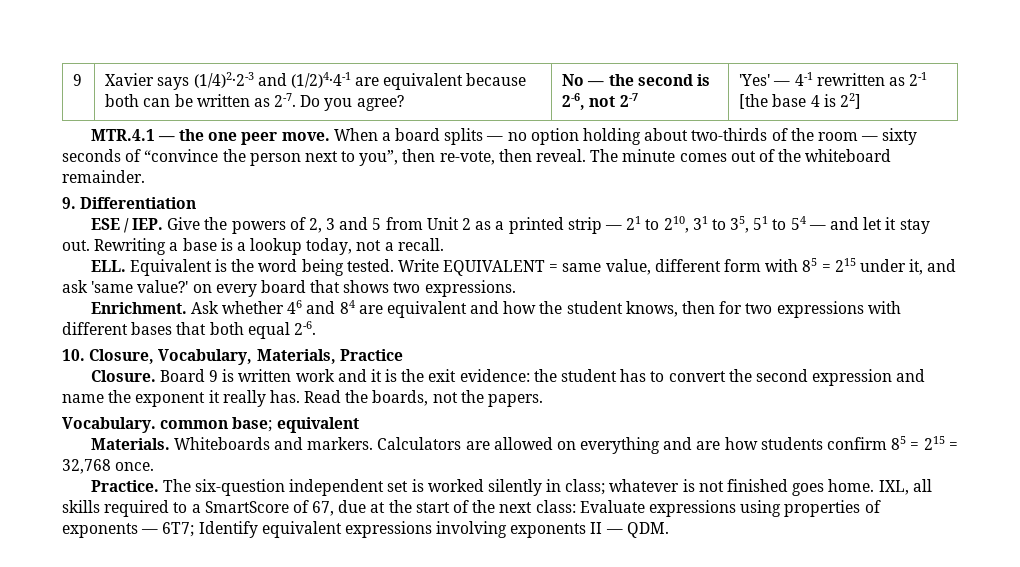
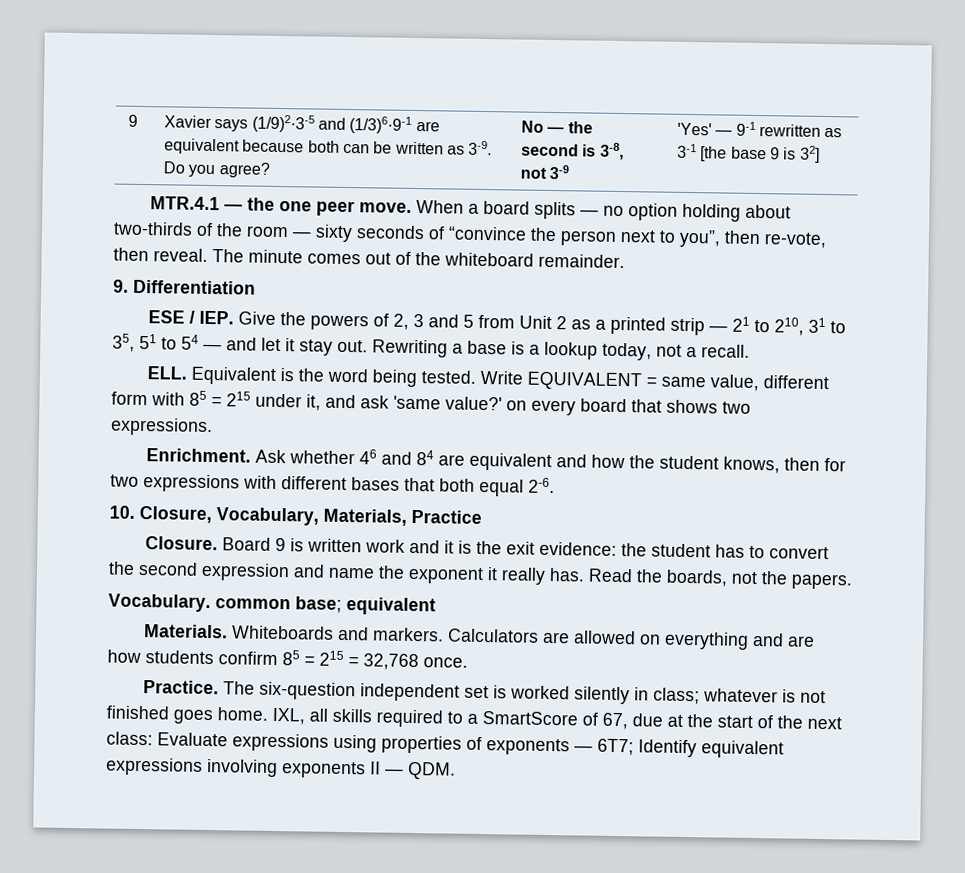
[193,72,351,88] (1/4)2·2-3 and (1/2)4·4-1 -> [251,114,413,134] (1/9)2·3-5 and (1/3)6·9-1
[274,93,297,107] 2-7. -> [468,140,493,156] 3-9.
[562,93,638,110] 2-6, not 2-7 -> [599,142,624,161] [520,164,570,180] 3-8, not 3-9
[794,72,813,86] 4-1 -> [735,121,756,136] 9-1
[909,72,928,86] 2-1 -> [677,143,698,159] 3-1
[810,93,861,109] 4 is 22] -> [770,145,820,163] 9 is 32]

